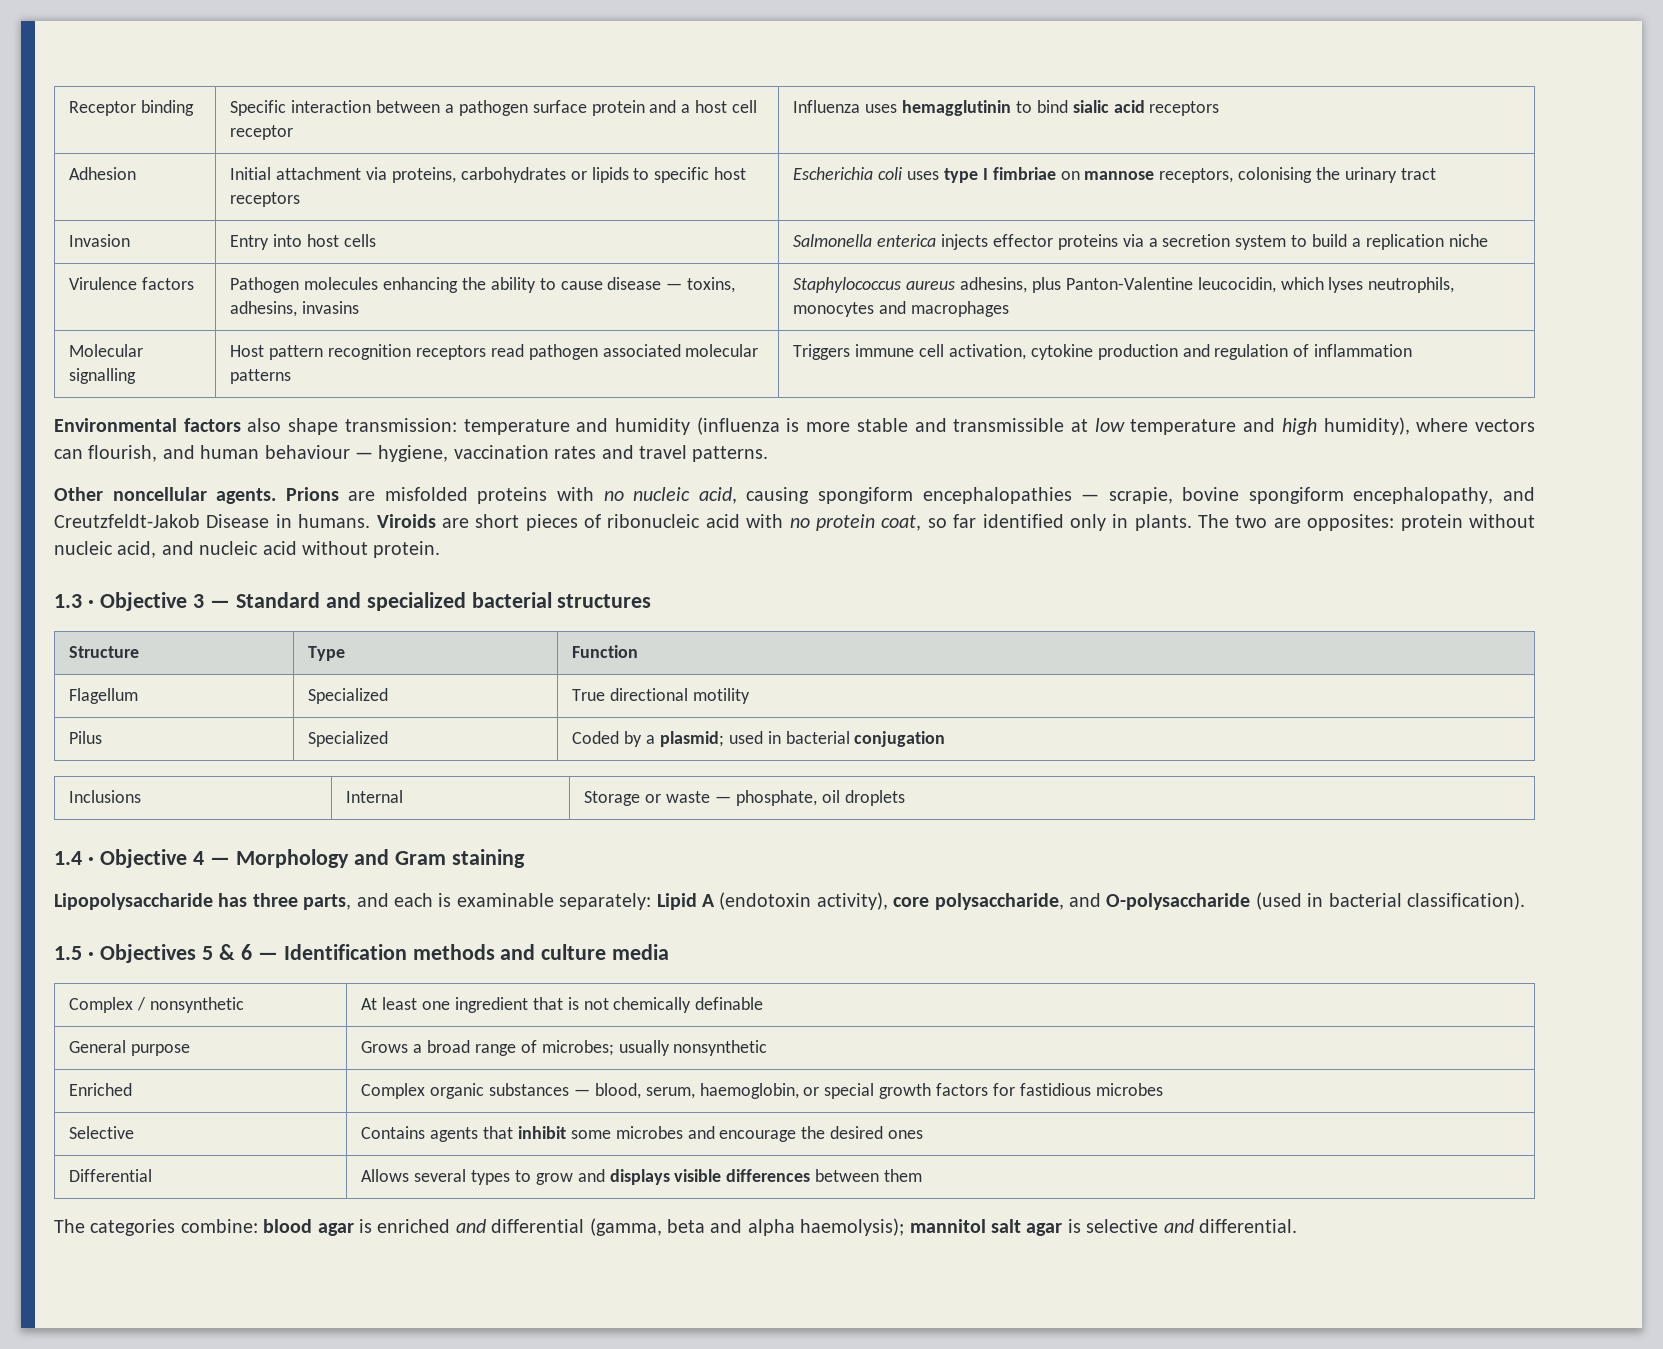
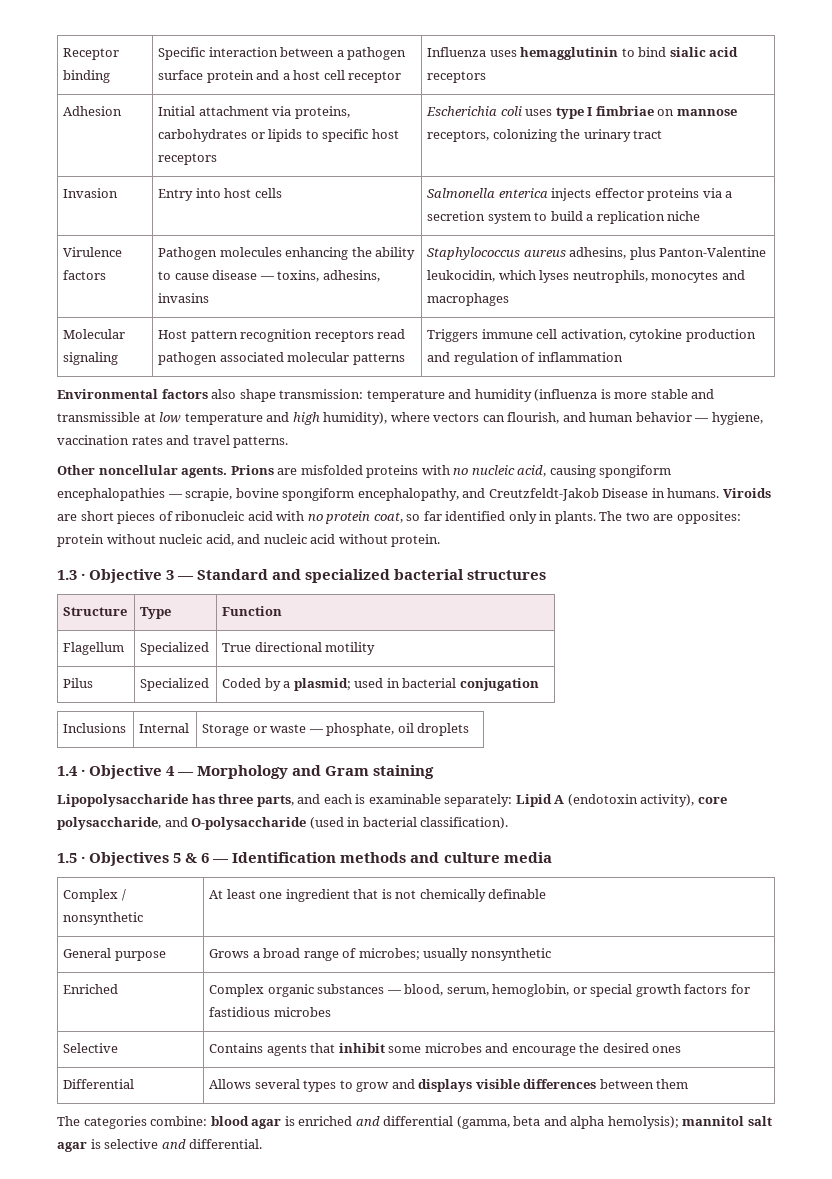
[1238,167,1313,183] colonising -> [492,129,557,142] colonizing
[1197,277,1276,293] leucocidin, -> [427,270,496,282] leukocidin,
[69,368,137,384] signalling -> [63,352,119,365] signaling
[264,445,350,459] behaviour -> [635,412,692,422] behavior
[699,1083,799,1099] haemoglobin, -> [492,984,570,997] hemoglobin,
[800,1218,905,1236] haemolysis); -> [607,1116,679,1129] hemolysis);

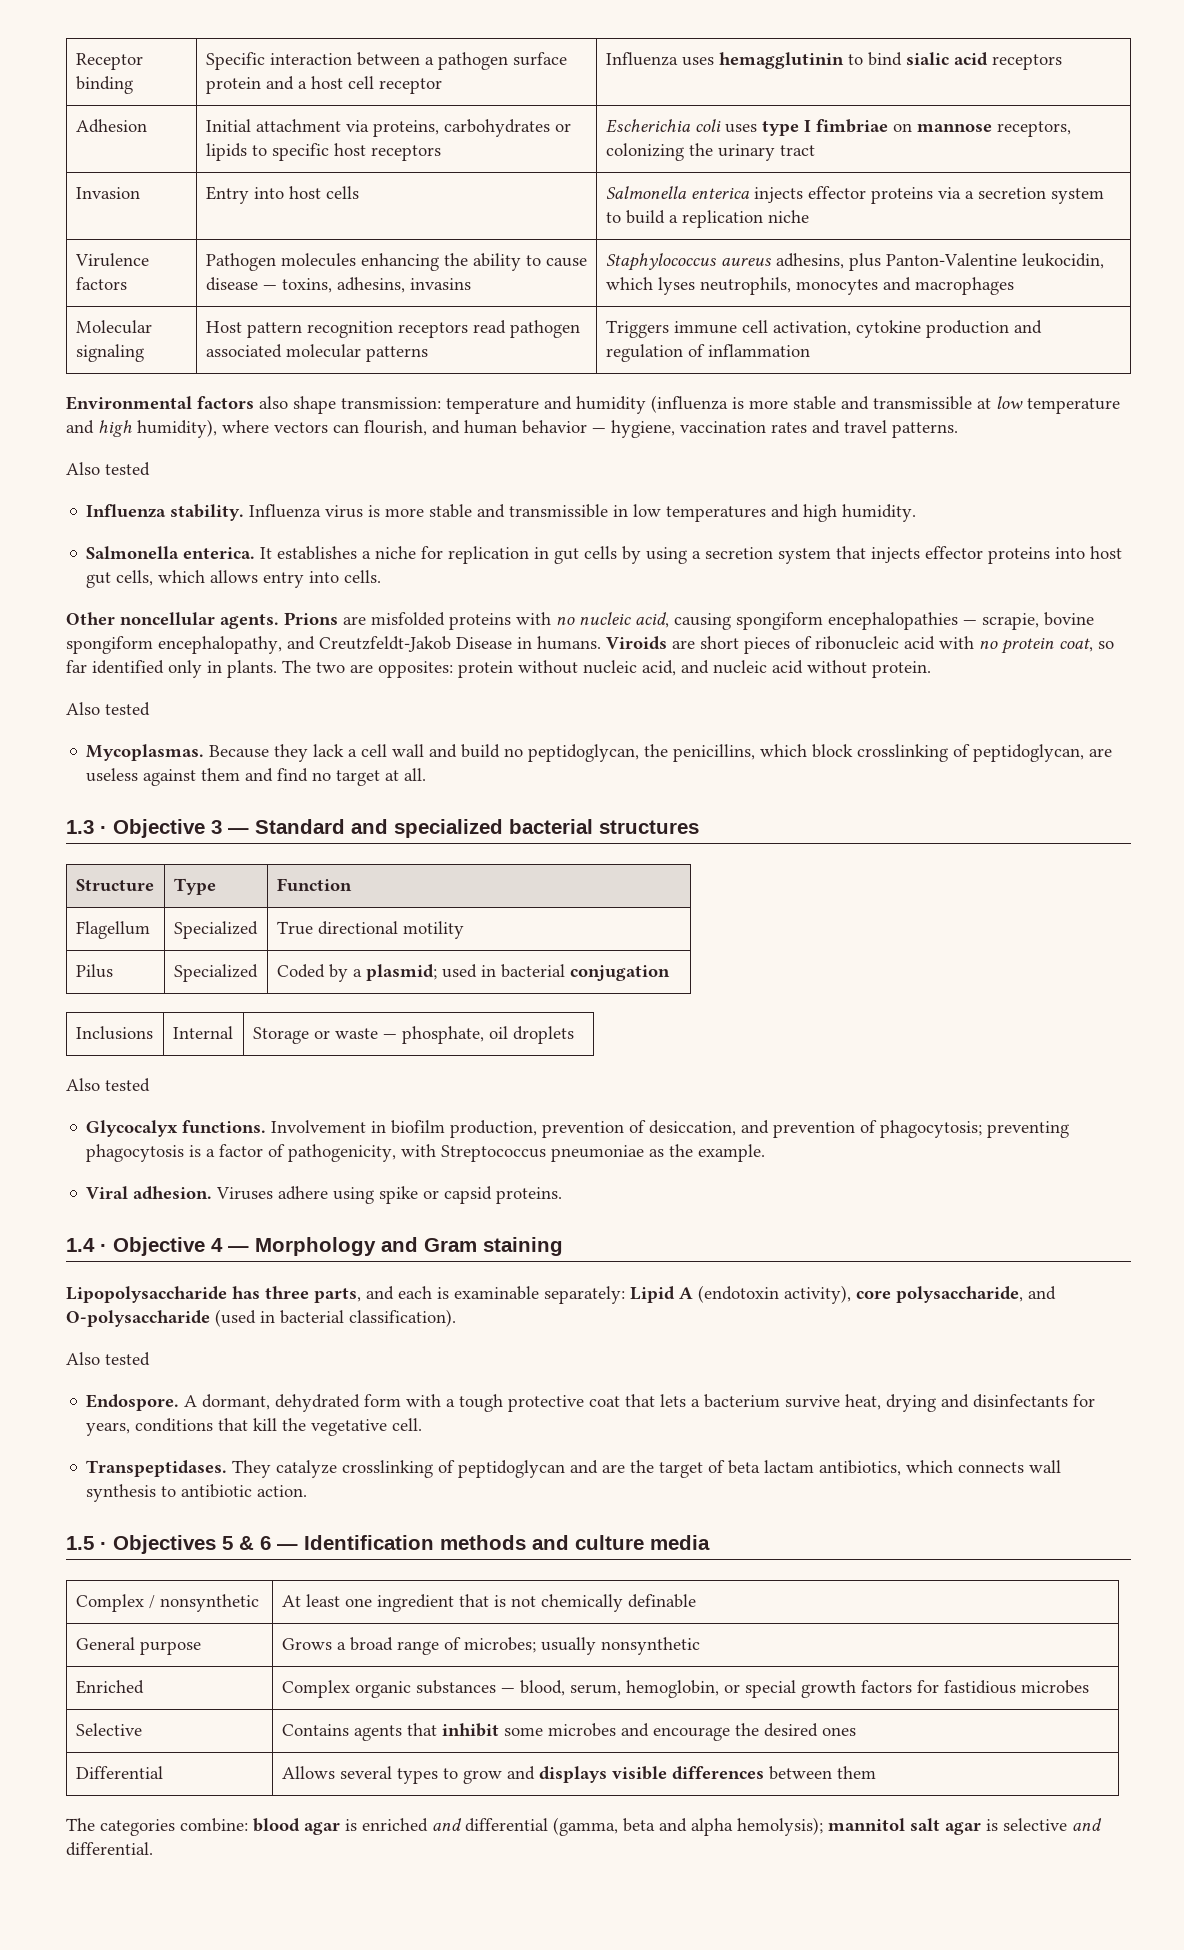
(289, 442) none -> [66,462,150,476] [86,504,917,522] [86,546,1123,564] [86,570,382,588] // Also tested // Influenza stability. Influenza virus is more stable and transmissible in low temperatures and high humidity. // Salmonella enterica. It establishes a niche for replication in gut cells by using a secretion system that injects effector proteins into host gut cells, which allows entry into cells.
(441, 540) none -> [66,702,150,716] [86,744,1113,762] [86,768,427,786] // Also tested // Mycoplasmas. Because they lack a cell wall and build no peptidoglycan, the penicillins, which block crosslinking of peptidoglycan, are useless against them and find no target at all.
(470, 729) none -> [66,1078,150,1092] [86,1120,1070,1138] [86,1144,766,1162] [86,1186,563,1204] // Also tested // Glycocalyx functions. Involvement in biofilm production, prevention of desiccation, and prevention of phagocytosis; preventing phagocytosis is a factor of pathogenicity, with Streptococcus pneumoniae as the example. // Viral adhesion. Viruses adhere using spike or capsid proteins.
(509, 823) none -> [66,1352,150,1366] [86,1394,1096,1412] [86,1418,423,1436] [86,1460,1062,1478] [86,1484,308,1502] // Also tested // Endospore. A dormant, dehydrated form with a tough protective coat that lets a bacterium survive heat, drying and disinfectants for years, conditions that kill the vegetative cell. // Transpeptidases. They catalyze crosslinking of peptidoglycan and are the target of beta lactam antibiotics, which connects wall synthesis to antibiotic action.

